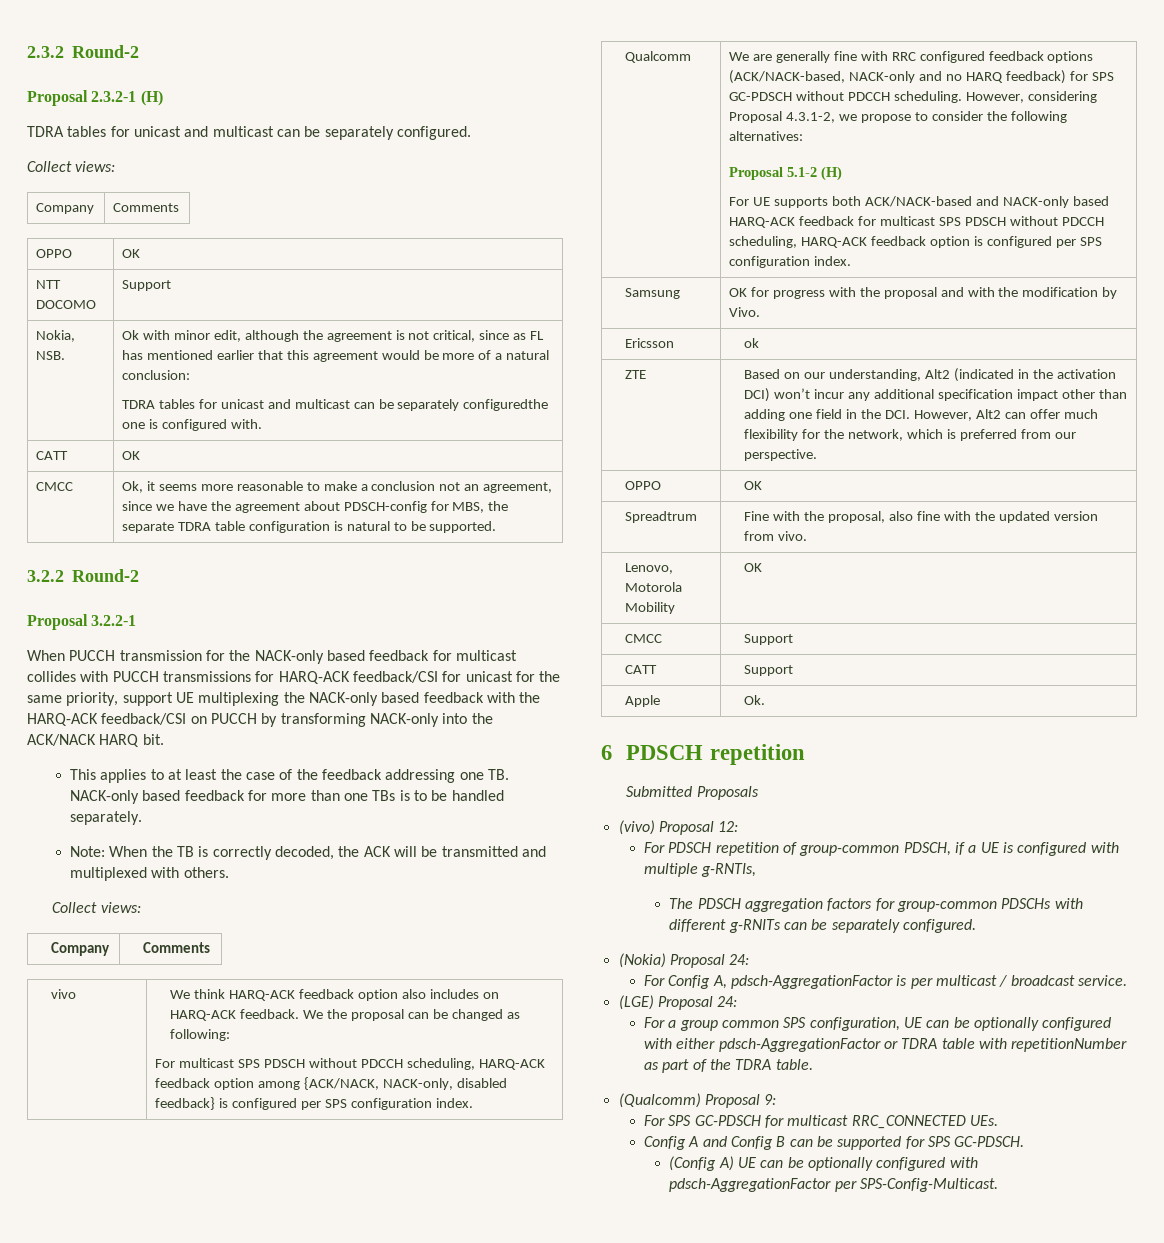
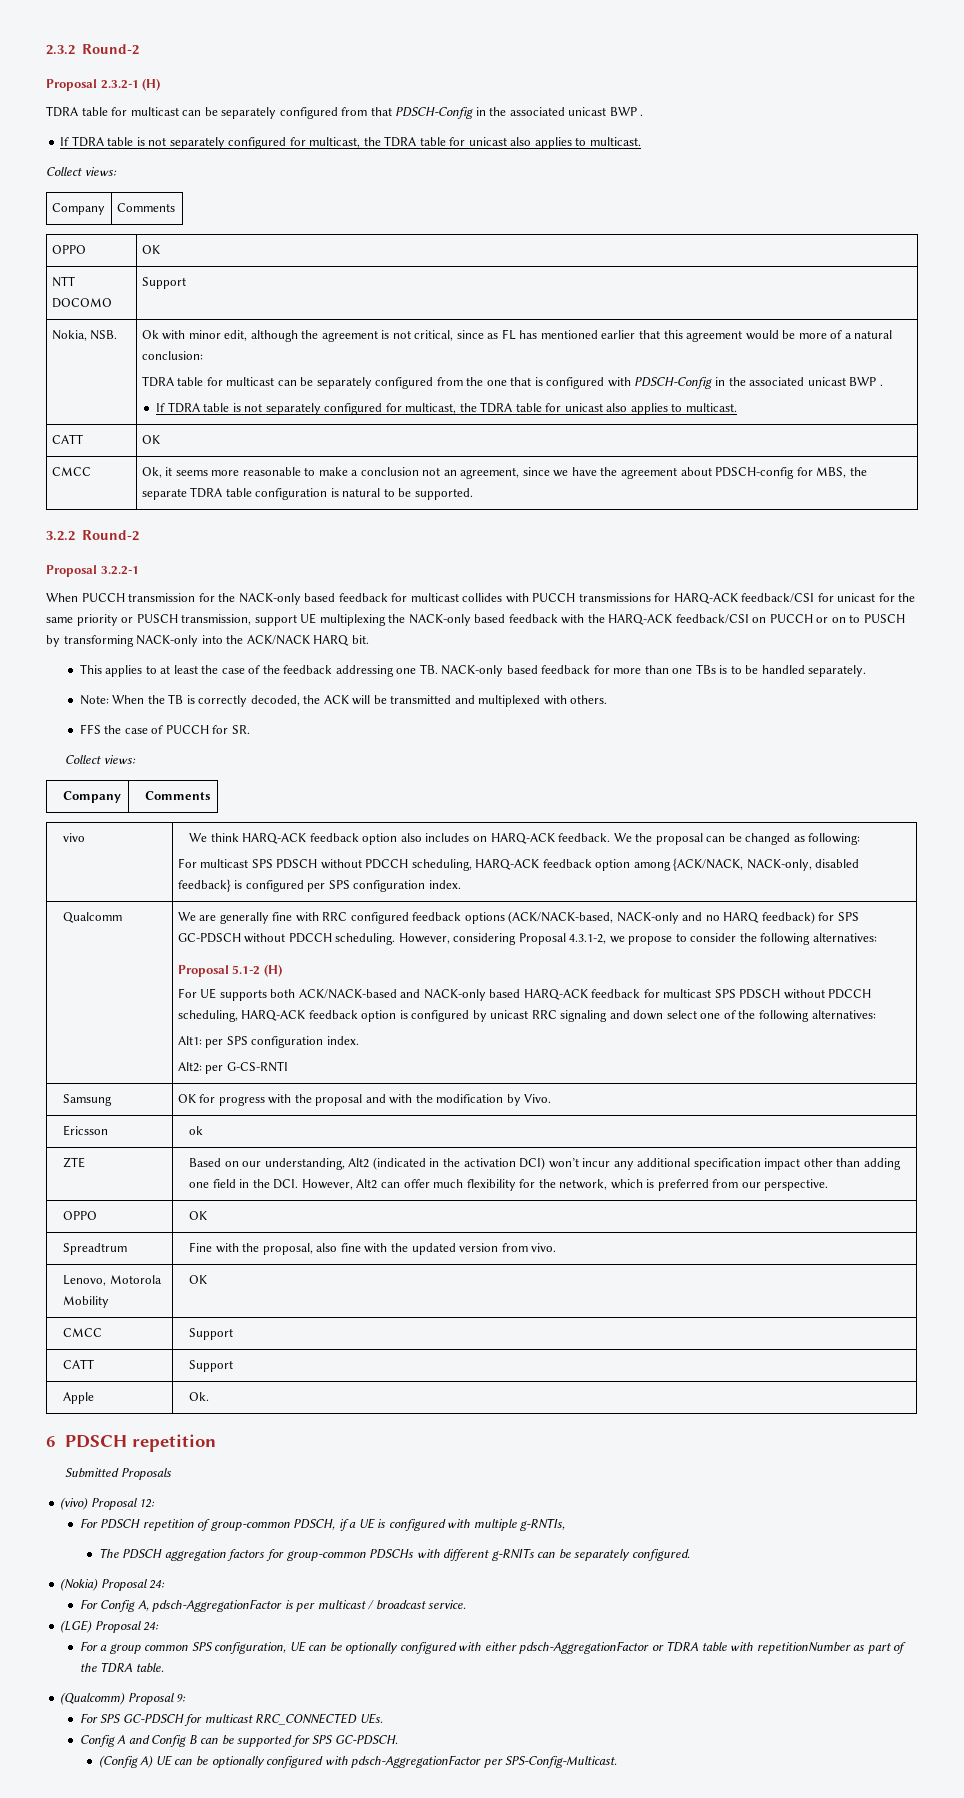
[67,126,471,140] tables for unicast and multicast can be separately configured. -> [81,107,644,119] [60,136,641,149] table for multicast can be separately configured from that PDSCH-Config in the associated unicast BWP . // If TDRA table is not separately configured for multicast, the TDRA table for unicast also applies to multicast.
[159,399,549,411] [122,419,262,431] tables for unicast and multicast can be separately configuredthe one is configured with. -> [177,377,883,389] [156,402,737,415] table for multicast can be separately configured from the one that is configured with PDSCH-Config in the associated unicast BWP . // If TDRA table is not separately configured for multicast, the TDRA table for unicast also applies to multicast.
[66,692,119,706] priority, -> [76,614,252,626] priority or PUSCH transmission,
(257, 718) none -> [816,614,905,623] or on to PUSCH
(229, 872) none -> [79,724,250,734] // FFS the case of PUCCH for SR.
[1055,237,1102,248] [729,256,852,268] per SPS configuration index. -> [472,1010,876,1022] [177,1036,359,1048] [177,1061,288,1074] by unicast RRC signaling and down select one of the following alternatives: // Alt1: per SPS configuration index. // Alt2: per G-CS-RNTI

